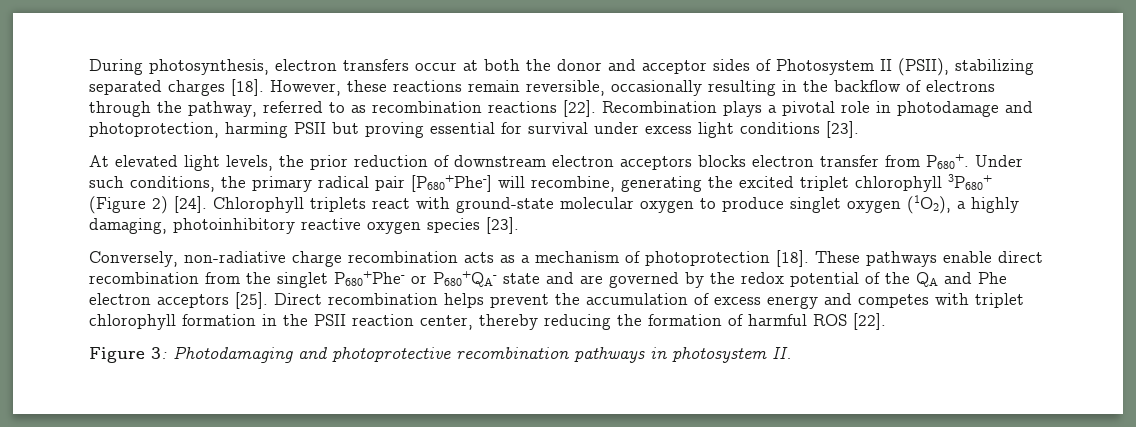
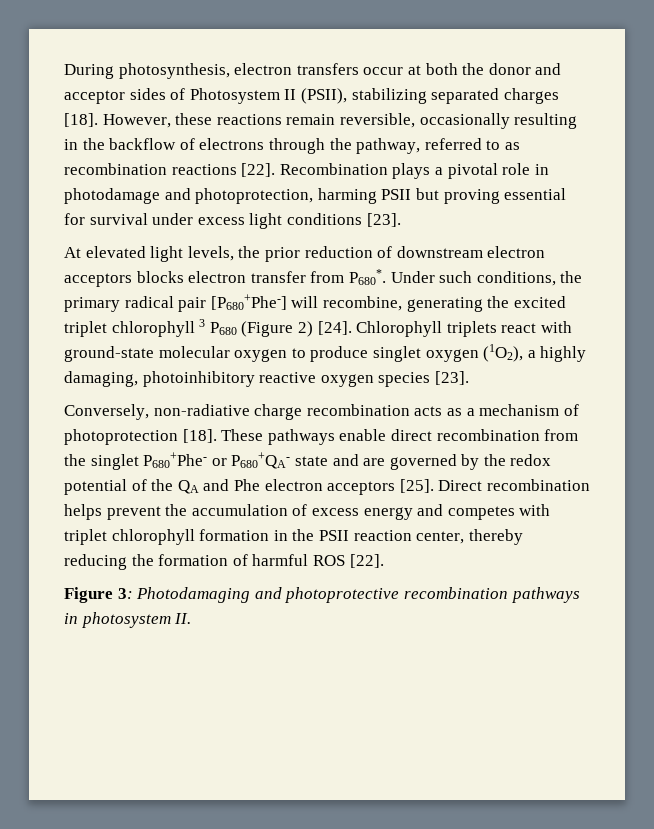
[926,154,969,169] P680+. -> [348,269,386,285] P680*.
[948,174,992,190] 3P680+ -> [199,319,237,335] 3 P680

